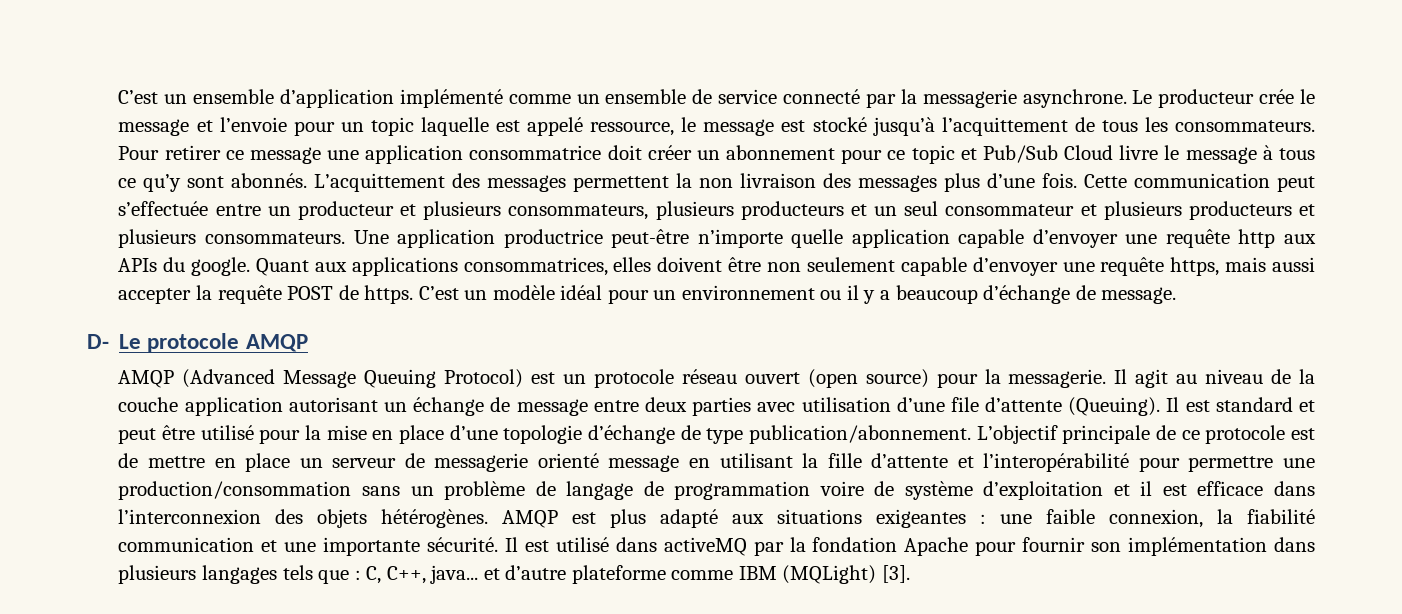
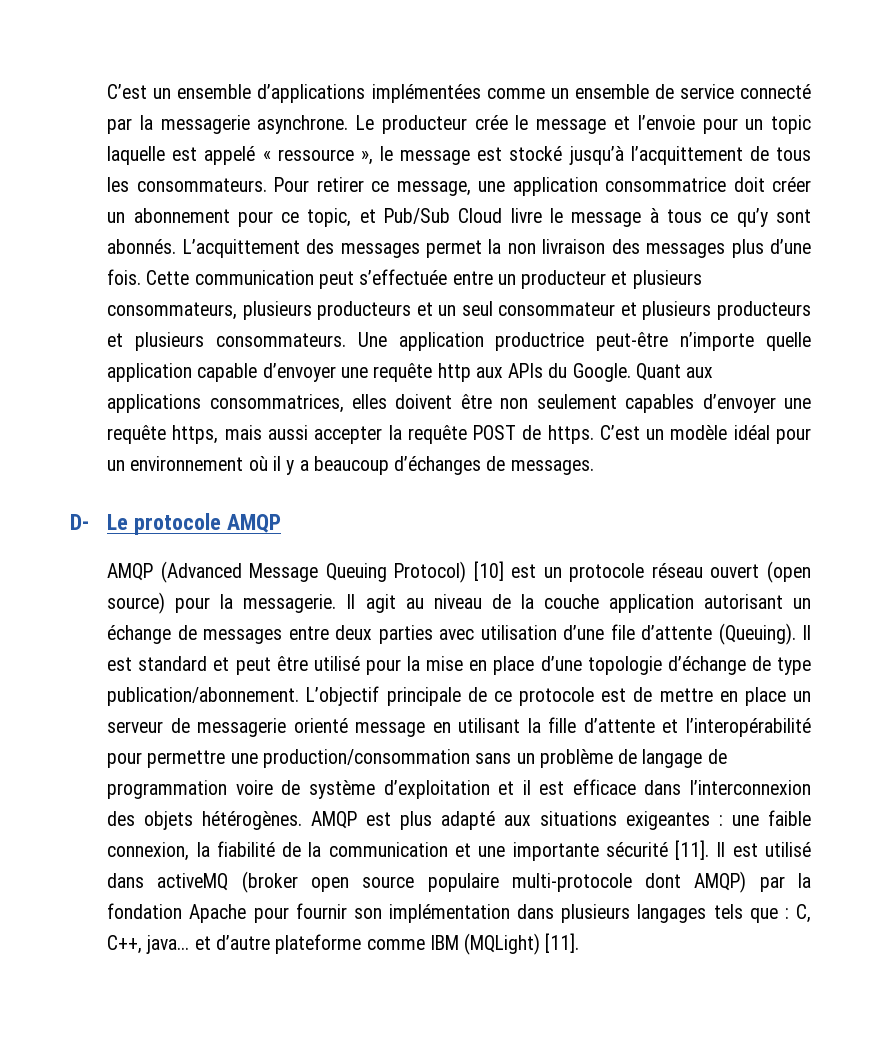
[280,89,503,108] d’application implémenté -> [257,84,481,103] d’applications implémentées
[590,122,675,136] ressource, -> [262,149,373,165] « ressource »,
[249,147,321,164] message -> [396,181,471,196] message,
[911,145,955,164] topic -> [307,208,352,227] topic,
[573,176,670,192] permettent -> [425,240,482,258] permet
[191,257,251,276] google. -> [572,363,631,382] Google.
[900,257,967,276] capable -> [625,394,695,413] capables
[820,290,842,300] ou -> [248,456,268,471] où
[983,285,1177,304] d’échange de message. -> [394,456,594,475] d’échanges de messages.
(524, 378) none -> [473,561,504,581] [10]
[516,399,588,416] message -> [203,629,283,644] messages
(1316, 516) none -> [282,842,322,857] de la
[427,537,499,552] sécurité. -> [605,840,710,860] sécurité [11].
(747, 546) none -> [241,871,747,893] (broker open source populaire multi-protocole dont AMQP)
[881,565,910,583] [3]. -> [545,933,580,953] [11].

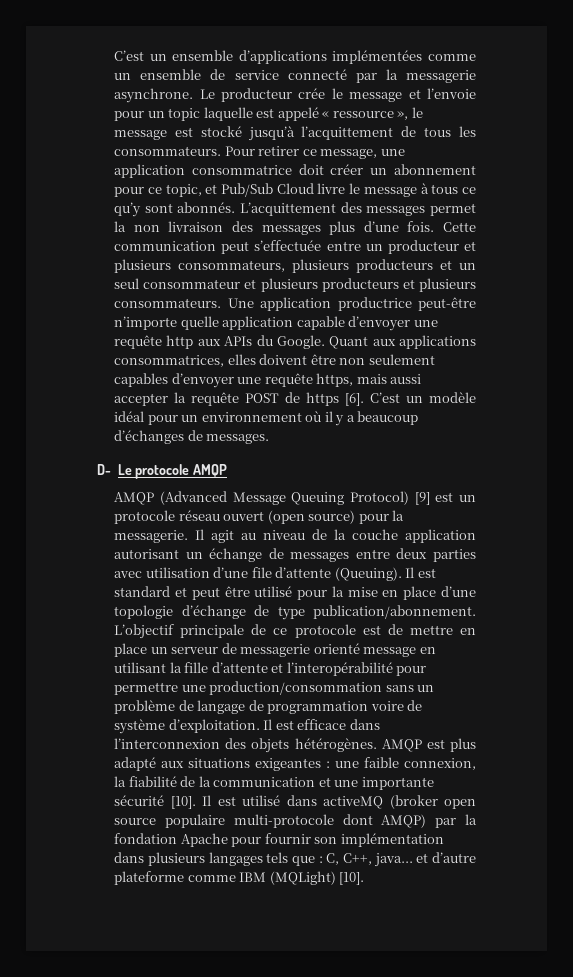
[547,425,594,444] https. -> [306,392,365,406] https [6].
[473,561,504,581] [10] -> [414,492,430,505] [9]
[383,780,531,799] d’exploitation et il -> [168,719,273,733] d’exploitation. Il
[675,840,710,860] [11]. -> [170,796,196,809] [10].
[545,933,580,953] [11]. -> [339,872,365,885] [10].

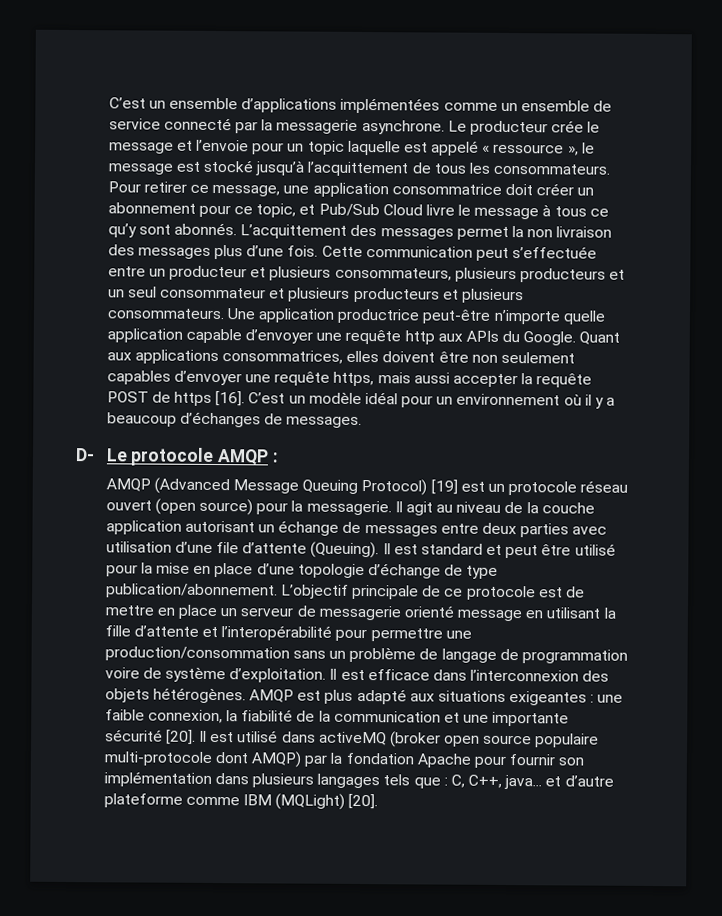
[345,393,365,406] [6]. -> [215,391,246,407] [16].
(228, 470) none -> [271,452,279,463] :
[414,492,430,505] [9] -> [430,479,458,495] [19]
[170,796,196,809] [10]. -> [165,729,196,745] [20].
[339,872,365,885] [10]. -> [348,793,379,810] [20].

